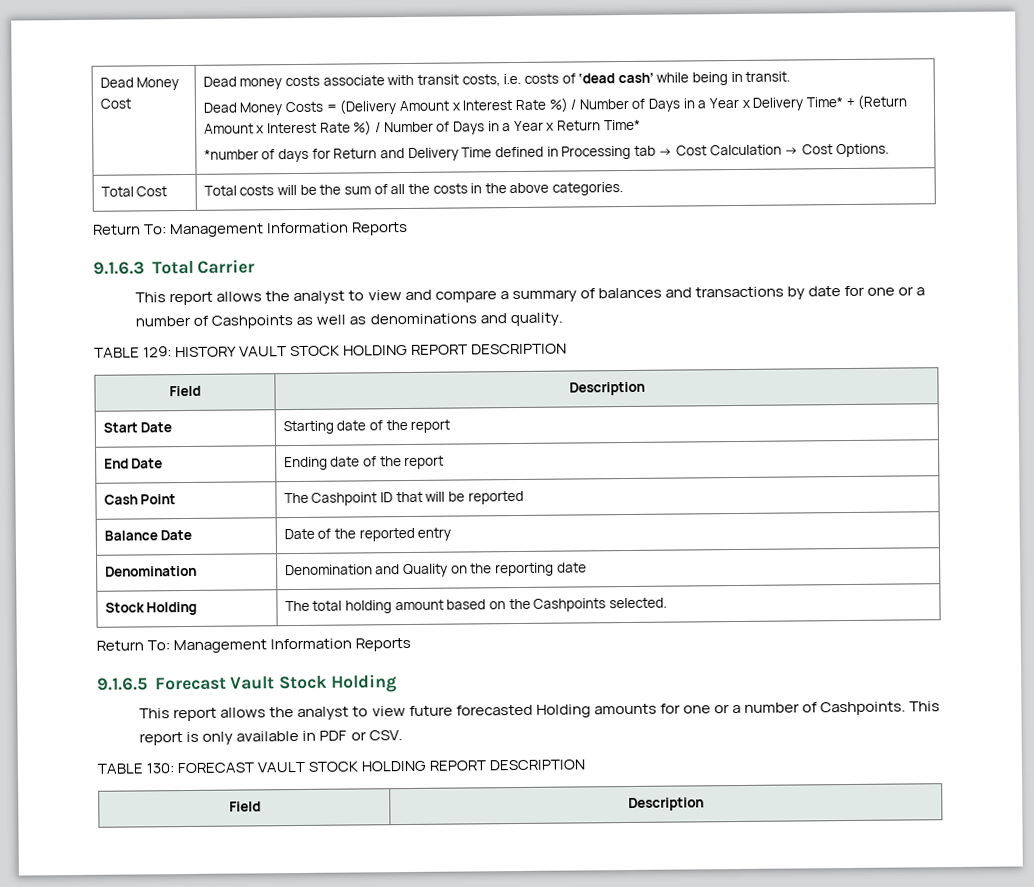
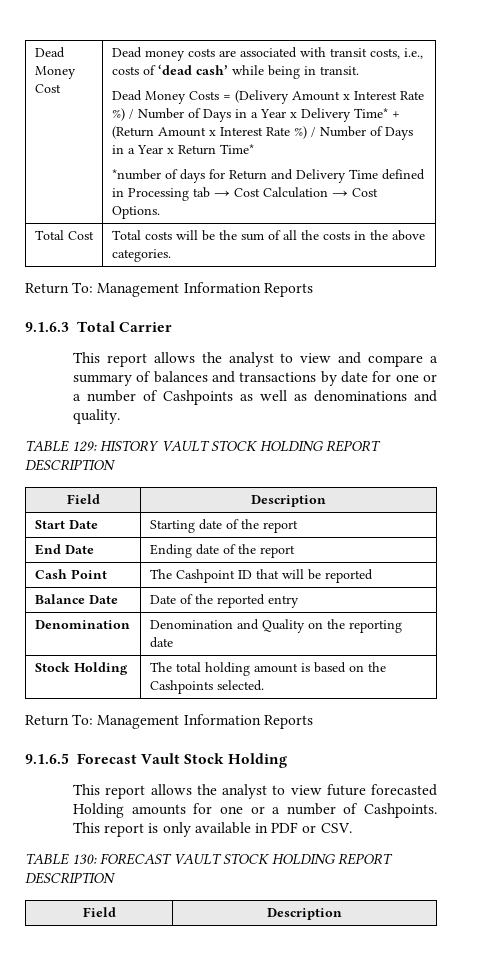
[322,75,385,86] associate -> [218,47,297,58] are associated
[503,73,522,85] i.e. -> [403,48,423,59] i.e.,
(444, 605) none -> [300,663,310,672] is

